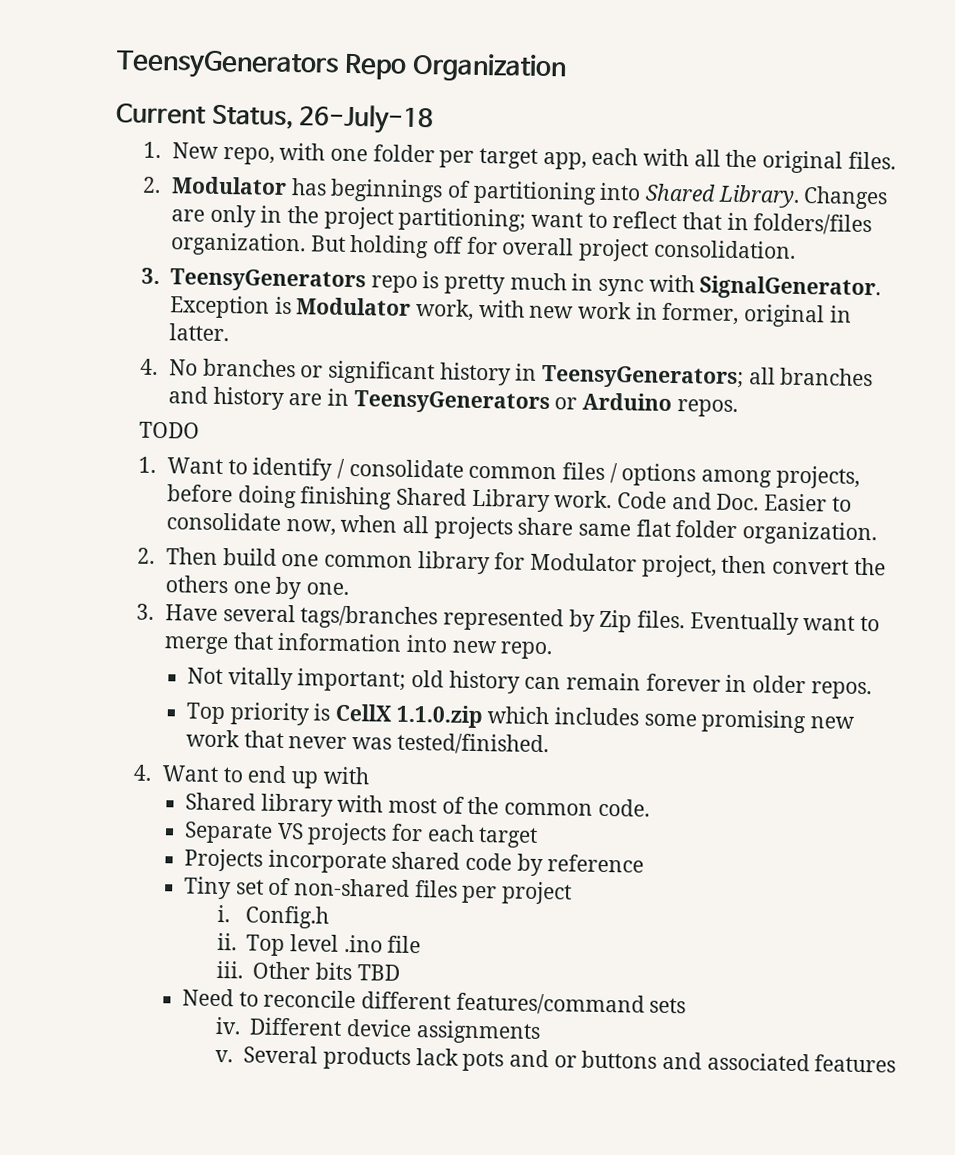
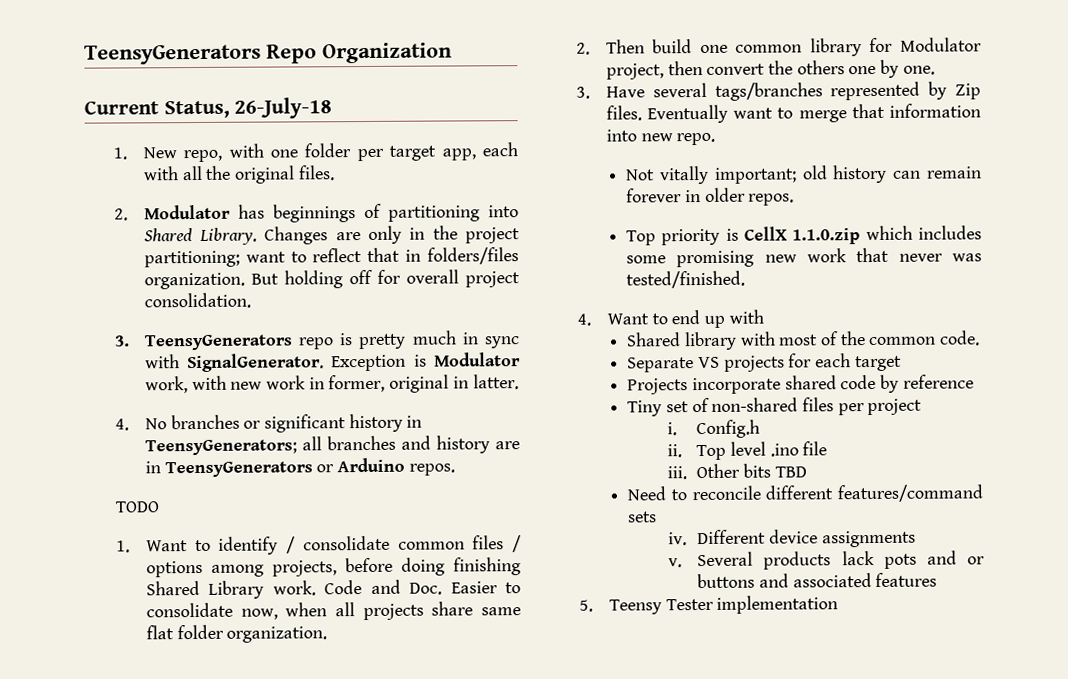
(897, 1063) none -> [579,595,839,615] // 5. Teensy Tester implementation

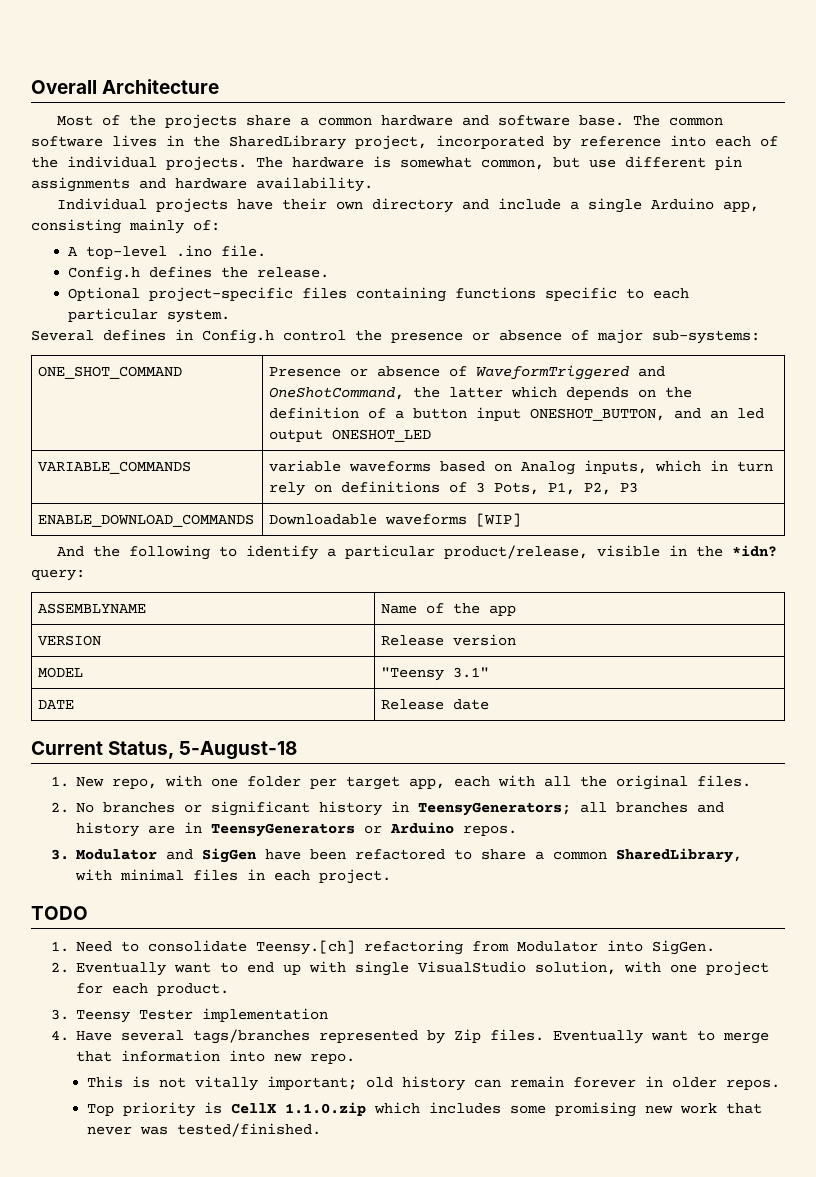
[84,42,452,65] TeensyGenerators Repo Organization -> [31,79,220,94] [56,114,723,129] [31,135,778,150] [31,156,742,171] [31,177,373,192] [56,198,759,213] [31,219,220,234] [67,245,266,259] [67,266,329,281] [67,287,689,302] [67,308,230,323] [31,329,760,344] [38,366,183,379] [269,365,666,380] [269,386,693,400] [269,407,765,421] [269,429,432,442] [38,461,192,474] [269,460,774,475] [269,481,639,496] [38,514,255,527] [269,513,522,527] [56,545,777,560] [31,569,85,581] [38,603,147,614] [381,603,517,616] [38,635,102,646] [381,634,517,646] [38,667,84,678] [381,667,490,681] [38,700,75,709] [381,699,490,710] Overall Architecture // Most of the projects share a common hardware and software base. The common software lives in the SharedLibrary project, incorporated by reference into each of the individual projects. The hardware is somewhat common, but use different pin assignments and hardware availability. // Individual projects have their own directory and include a single Arduino app, consisting mainly of: // A top-level .ino file. // Config.h defines the release. // Optional project-specific files containing functions specific to each particular system. // Several defines in Config.h control the presence or absence of major sub-systems: // ONE_SHOT_COMMAND | Presence or absence of WaveformTriggered and OneShotCommand, the latter which depends on the definition of a button input ONESHOT_BUTTON, and an led output ONESHOT_LED // VARIABLE_COMMANDS | variable waveforms based on Analog inputs, which in turn rely on definitions of 3 Pots, P1, P2, P3 // ENABLE_DOWNLOAD_COMMANDS | Downloadable waveforms [WIP] // And the following to identify a particular product/release, visible in the *idn? query: // ASSEMBLYNAME | Name of the app // VERSION | Release version // MODEL | "Teensy 3.1" // DATE | Release date
[234,97,333,119] 26-July-18 -> [179,741,298,760] 5-August-18
[143,203,519,223] [143,225,521,245] [143,247,519,268] [143,269,520,290] [143,292,251,309] [114,330,520,351] [144,352,521,373] [144,374,519,394] [115,418,130,431] Modulator has beginnings of partitioning into Shared Library. Changes are only in the project partitioning; want to reflect that in folders/files organization. But holding off for overall project consolidation. // 3. TeensyGenerators repo is pretty much in sync with SignalGenerator. Exception is Modulator work, with new work in former, original in latter. // 4. -> (69, 807) none
[115,501,161,513] [116,535,522,555] [145,557,521,578] [145,579,521,599] [145,601,521,621] [145,624,328,643] [576,37,982,57] [605,59,935,80] [576,86,591,99] TODO // 1. Want to identify / consolidate common files / options among projects, before doing finishing Shared Library work. Code and Doc. Easier to consolidate now, when all projects share same flat folder organization. // 2. Then build one common library for Modulator project, then convert the others one by one. // 3. -> [50,848,743,863] [75,869,392,884] [31,906,88,920] [50,940,716,955] [50,961,770,976] [76,983,230,996] [50,1008,329,1023] [50,1030,69,1041] 3. Modulator and SigGen have been refactored to share a common SharedLibrary, with minimal files in each project. // TODO // 1. Need to consolidate Teensy.[ch] refactoring from Modulator into SigGen. // 2. Eventually want to end up with single VisualStudio solution, with one project for each product. // 3. Teensy Tester implementation // 4.
[625,169,656,181] Not -> [87,1076,187,1088] This is not
[577,309,764,328] [626,330,981,351] [627,353,902,373] [627,374,974,395] [627,397,923,417] [666,419,761,439] [666,441,828,461] [666,463,807,480] [627,484,983,503] [628,511,658,523] [667,529,916,548] [667,550,985,570] [697,572,938,589] [579,595,839,615] // 4. Want to end up with // Shared library with most of the common code. // Separate VS projects for each target // Projects incorporate shared code by reference // Tiny set of non-shared files per project // i. Config.h // ii. Top level .ino file // iii. Other bits TBD // Need to reconcile different features/command sets // iv. Different device assignments // v. Several products lack pots and or buttons and associated features // 5. Teensy Tester implementation -> (322, 1130) none

